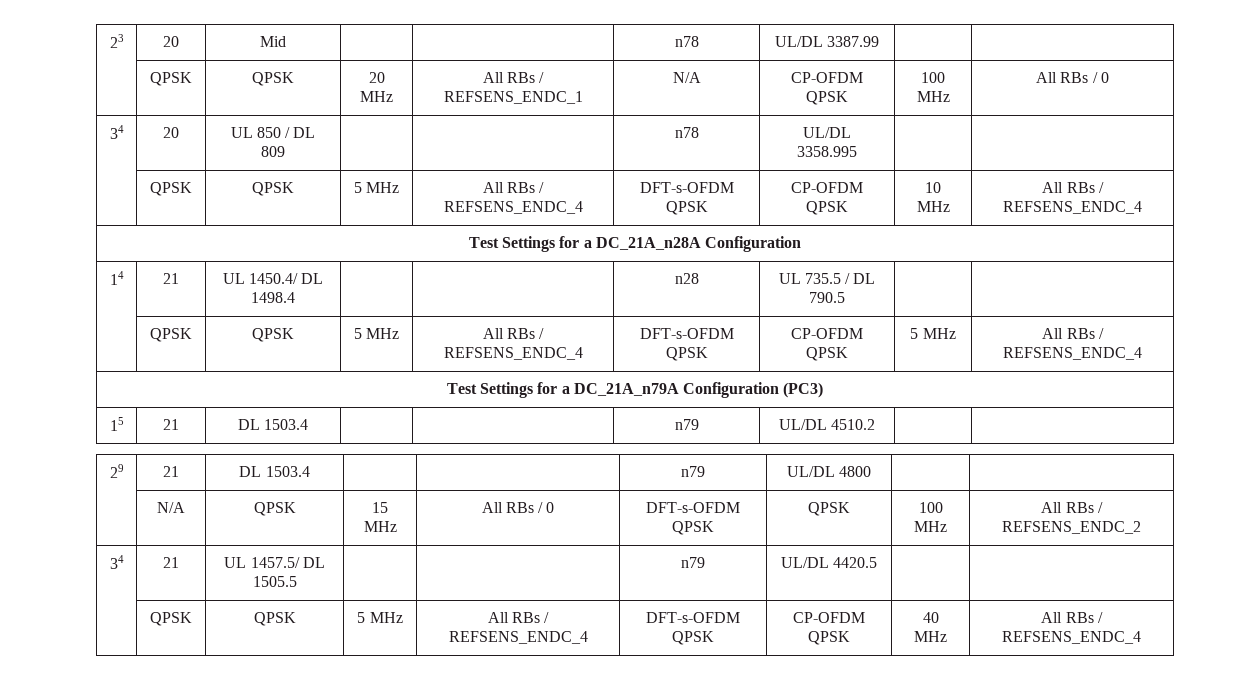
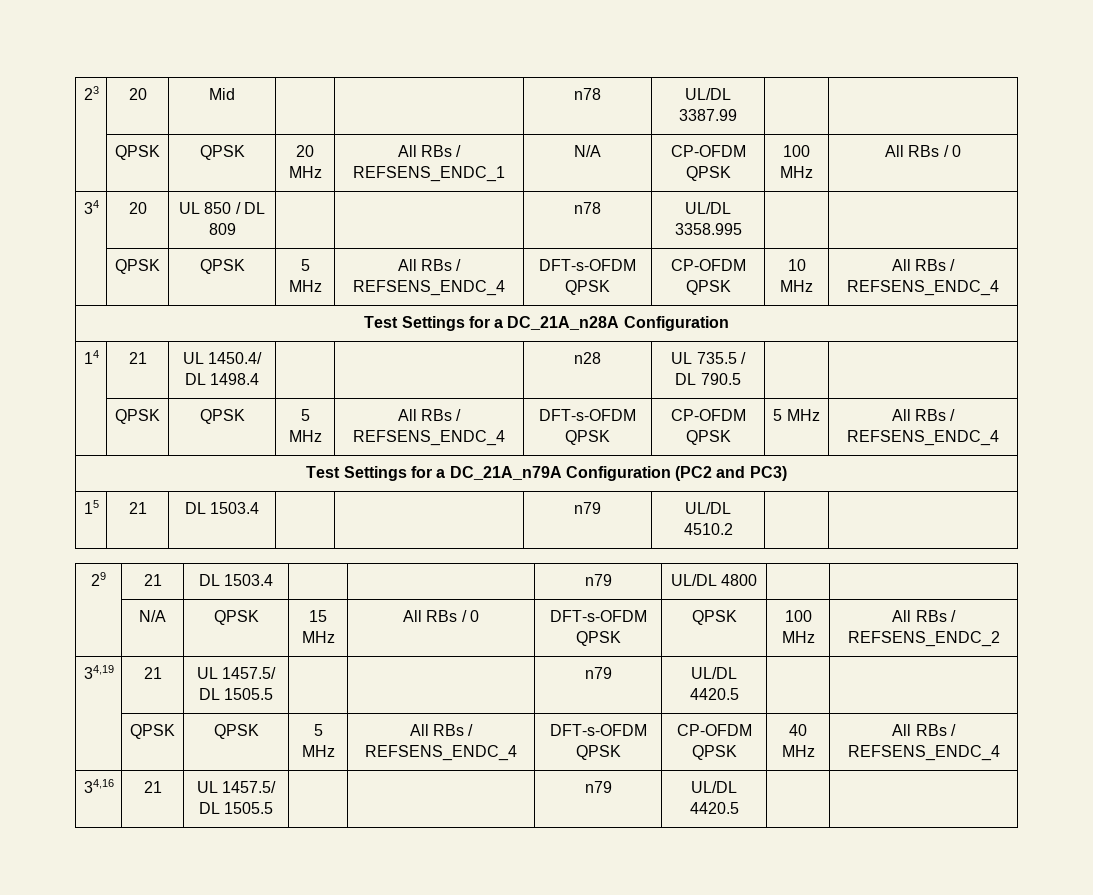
[783,382,824,398] (PC3) -> [675,466,787,481] (PC2 and PC3)
[109,555,124,569] 34 -> [83,665,114,679] 34,19
(1141, 637) none -> [83,779,114,793] [143,781,162,793] [196,781,277,793] [198,802,274,814] [584,781,612,793] [691,781,737,793] [689,802,739,814] // 34,16 | 21 | UL 1457.5/ DL 1505.5 | | | n79 | UL/DL 4420.5 | |

